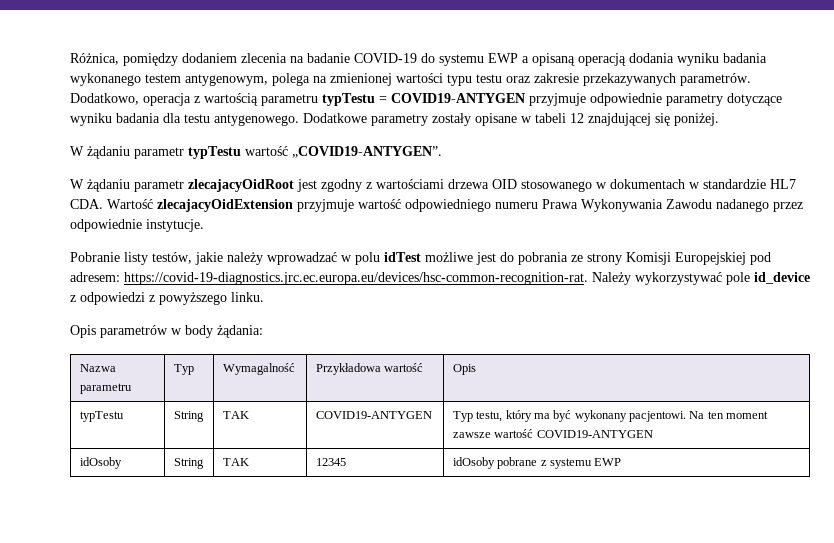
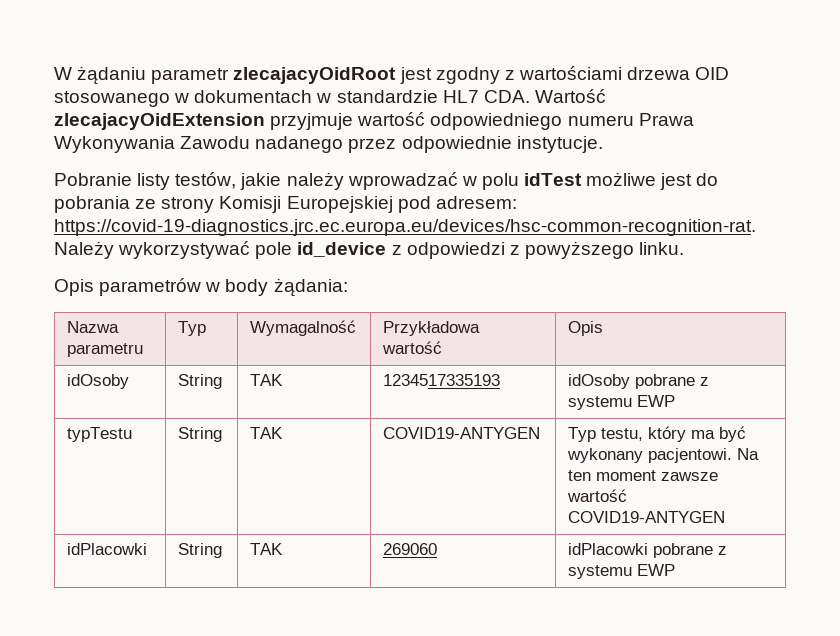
[70,53,767,66] [70,73,751,86] [70,93,782,106] [70,113,719,126] [70,146,442,159] Różnica, pomiędzy dodaniem zlecenia na badanie COVID-19 do systemu EWP a opisaną operacją dodania wyniku badania wykonanego testem antygenowym, polega na zmienionej wartości typu testu oraz zakresie przekazywanych parametrów. Dodatkowo, operacja z wartością parametru typTestu = COVID19-ANTYGEN przyjmuje odpowiednie parametry dotyczące wyniku badania dla testu antygenowego. Dodatkowe parametry zostały opisane w tabeli 12 znajdującej się poniżej. // W żądaniu parametr typTestu wartość „COVID19-ANTYGEN”. // -> (54, 73) none
(476, 369) none -> [67,374,130,389] [178,374,223,389] [250,374,284,386] [383,374,501,386] [568,374,710,389] [568,395,676,410] // idOsoby | String | TAK | 1234517335193 | idOsoby pobrane z systemu EWP
[79,457,122,469] [173,458,204,469] [222,458,249,466] [315,458,346,466] [452,457,495,469] idOsoby | String | TAK | 12345 | idOsoby -> [67,543,148,555] [178,543,223,558] [250,543,284,555] [383,543,438,555] [568,543,649,555] idPlacowki | String | TAK | 269060 | idPlacowki

